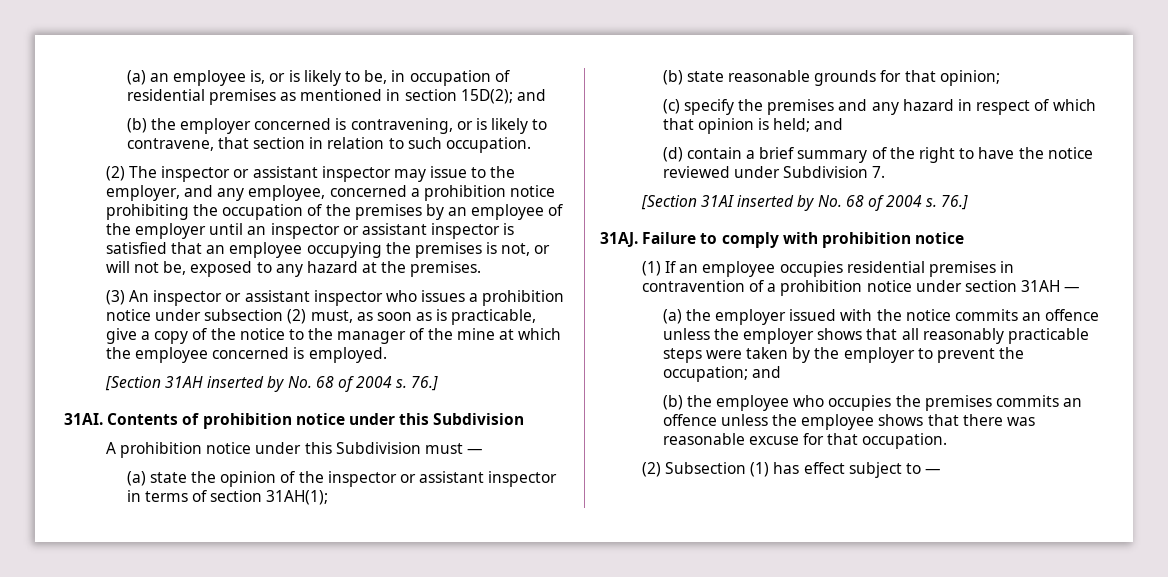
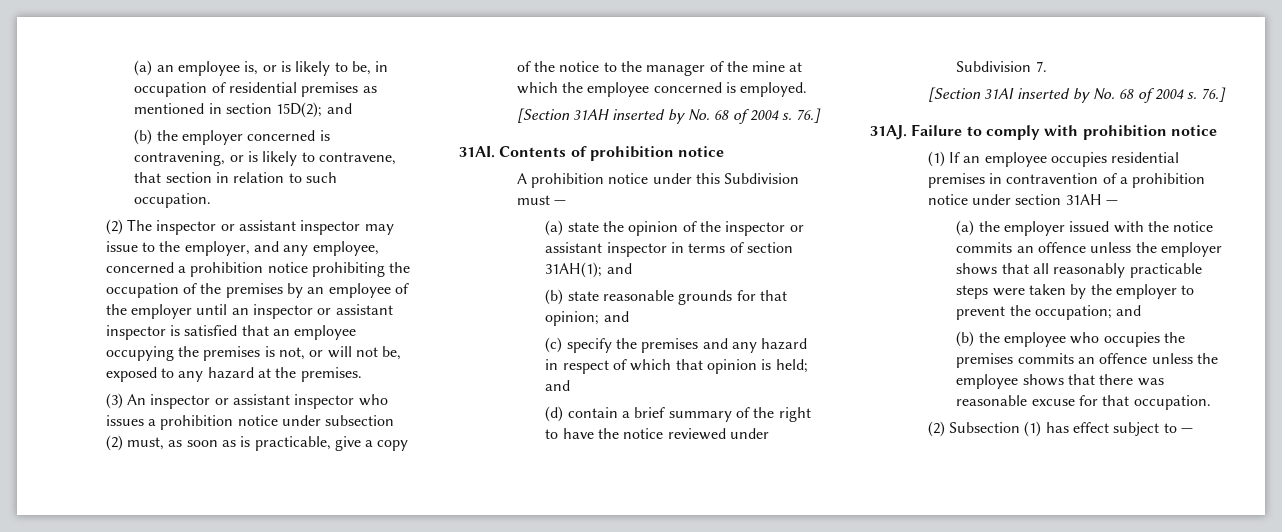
[348,413,525,425] under this Subdivision -> (725, 151) none
(329, 497) none -> [606,263,632,274] and
(1000, 78) none -> [603,311,629,322] and

